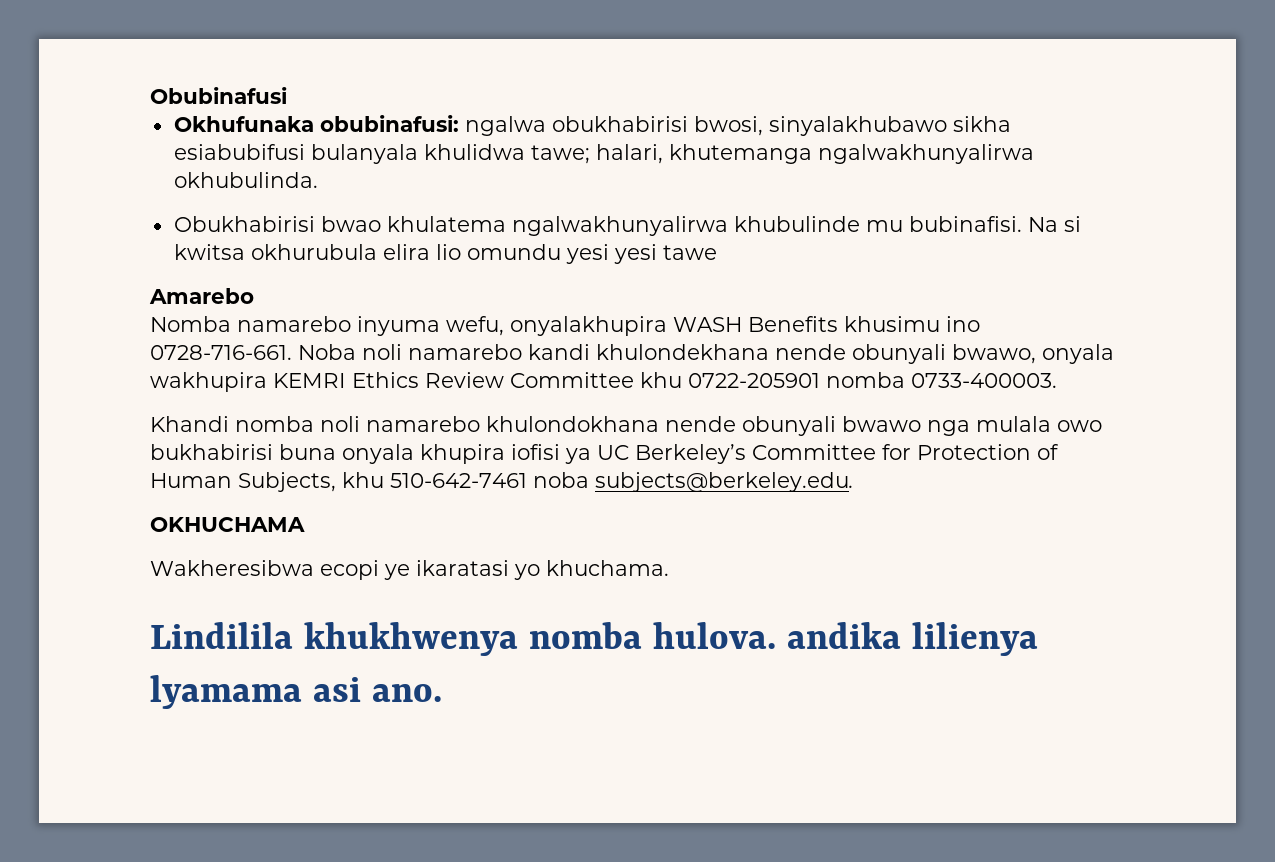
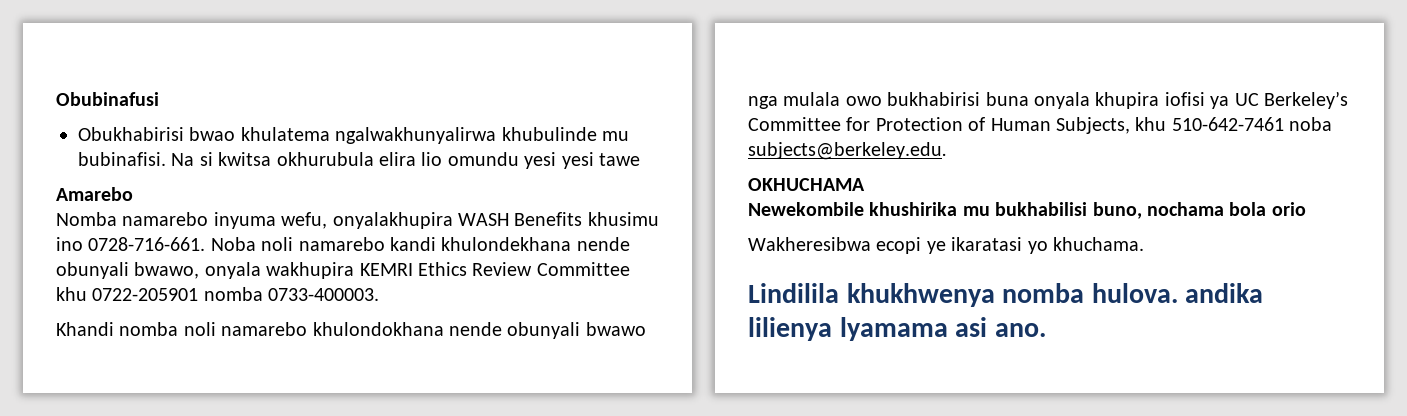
[173,115,1011,136] [173,144,1034,164] [173,172,318,188] // Okhufunaka obubinafusi: ngalwa obukhabirisi bwosi, sinyalakhubawo sikha esiabubifusi bulanyala khulidwa tawe; halari, khutemanga ngalwakhunyalirwa okhubulinda. -> (159, 99) none
(305, 524) none -> [748,202,1306,219] // Newekombile khushirika mu bukhabilisi buno, nochama bola orio

